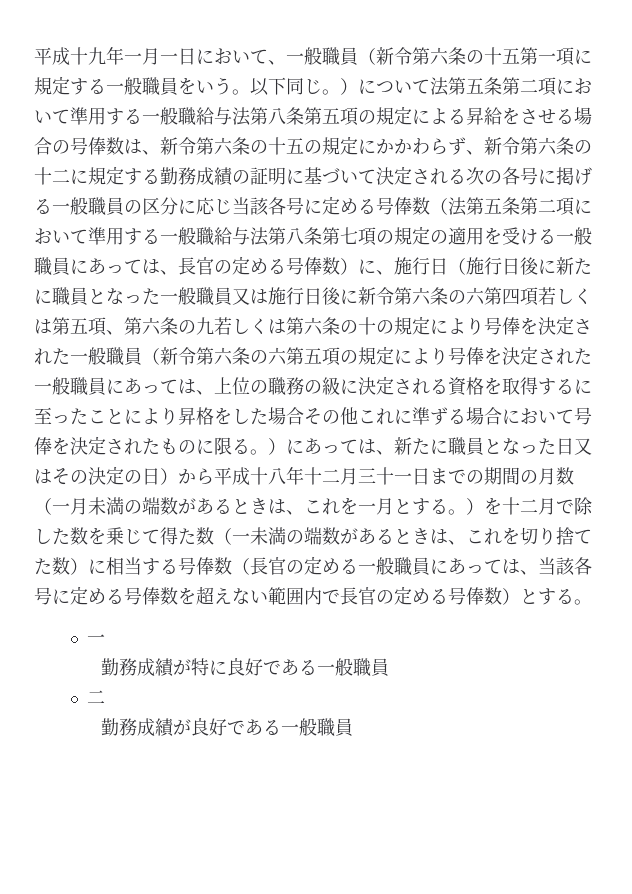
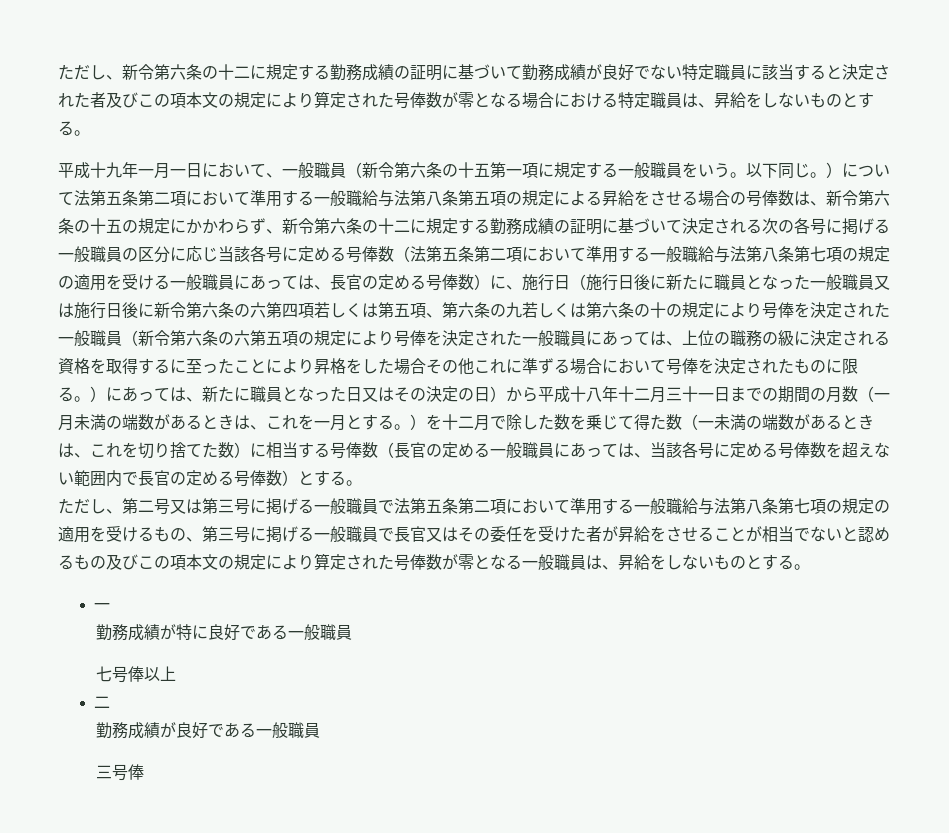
(34, 56) none -> [58,64,890,81] [58,91,874,109] [58,121,90,136] ただし、新令第六条の十二に規定する勤務成績の証明に基づいて勤務成績が良好でない特定職員に該当すると決定された者及びこの項本文の規定により算定された号俸数が零となる場合における特定職員は、昇給をしないものとする。 //
(592, 602) none -> [58,498,890,515] [58,526,890,543] [58,553,810,571] // ただし、第二号又は第三号に掲げる一般職員で法第五条第二項において準用する一般職給与法第八条第七項の規定の適用を受けるもの、第三号に掲げる一般職員で長官又はその委任を受けた者が昇給をさせることが相当でないと認めるもの及びこの項本文の規定により算定された号俸数が零となる一般職員は、昇給をしないものとする。
(390, 667) none -> [95,666,176,683] // 七号俸以上
(354, 727) none -> [95,764,144,781] // 三号俸

